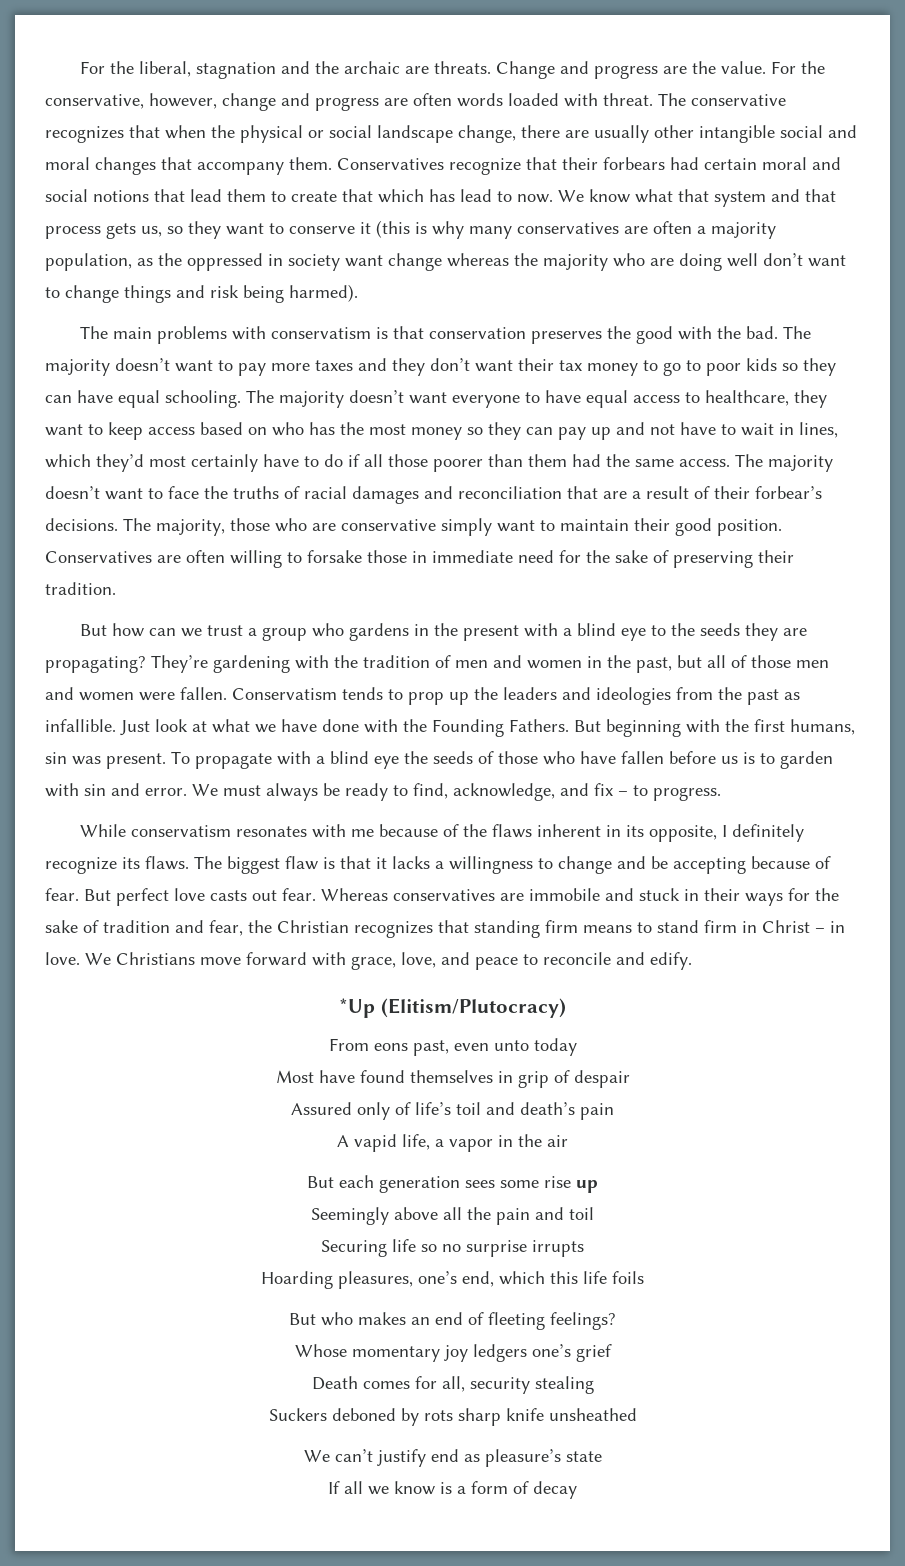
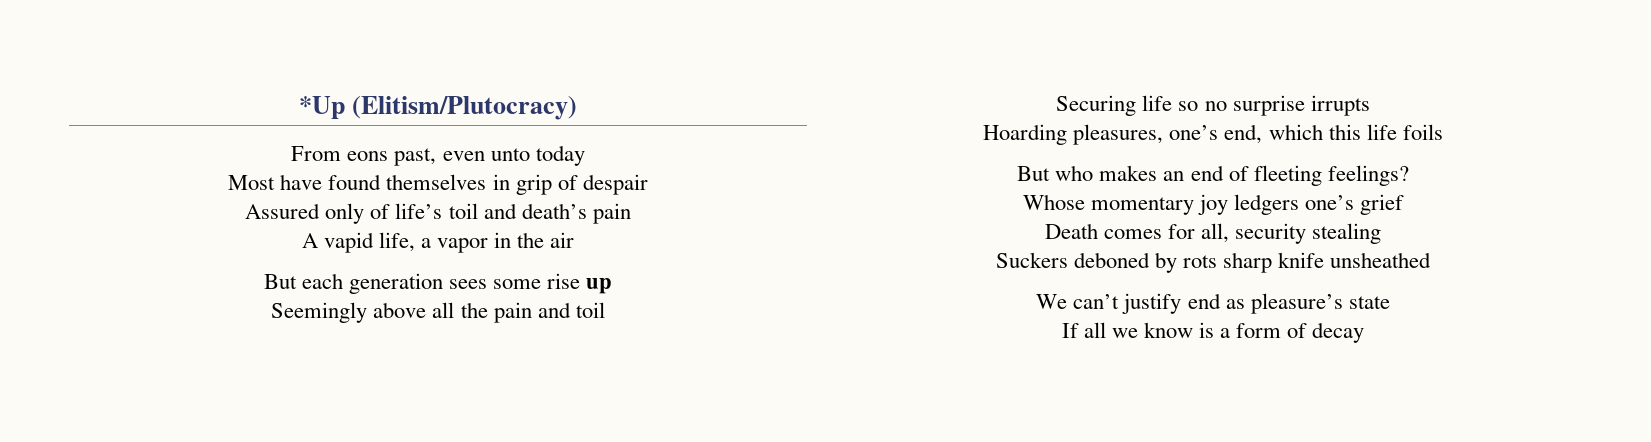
[80,61,826,79] [45,93,786,111] [45,125,857,143] [45,157,841,175] [45,189,836,207] [45,220,776,239] [45,253,846,271] [45,284,358,303] [80,326,812,344] [45,358,836,376] [45,390,827,408] [45,422,838,440] [45,454,833,472] [45,486,822,504] [45,518,782,536] [45,550,794,568] [45,582,116,595] [80,623,808,641] [45,655,829,673] [45,687,800,705] [45,719,855,737] [45,751,833,769] [45,783,721,801] [80,824,805,842] [45,856,831,874] [45,888,839,906] [45,920,845,938] [45,952,692,970] For the liberal, stagnation and the archaic are threats. Change and progress are the value. For the conservative, however, change and progress are often words loaded with threat. The conservative recognizes that when the physical or social landscape change, there are usually other intangible social and moral changes that accompany them. Conservatives recognize that their forbears had certain moral and social notions that lead them to create that which has lead to now. We know what that system and that process gets us, so they want to conserve it (this is why many conservatives are often a majority population, as the oppressed in society want change whereas the majority who are doing well don’t want to change things and risk being harmed). // The main problems with conservatism is that conservation preserves the good with the bad. The majority doesn’t want to pay more taxes and they don’t want their tax money to go to poor kids so they can have equal schooling. The majority doesn’t want everyone to have equal access to healthcare, they want to keep access based on who has the most money so they can pay up and not have to wait in lines, which they’d most certainly have to do if all those poorer than them had the same access. The majority doesn’t want to face the truths of racial damages and reconciliation that are a result of their forbear’s decisions. The majority, those who are conservative simply want to maintain their good position. Conservatives are often willing to forsake those in immediate need for the sake of preserving their tradition. // But how can we trust a group who gardens in the present with a blind eye to the seeds they are propagating? They’re gardening with the tradition of men and women in the past, but all of those men and women were fallen. Conservatism tends to prop up the leaders and ideologies from the past as infallible. Just look at what we have done with the Founding Fathers. But beginning with the first humans, sin was present. To propagate with a blind eye the seeds of those who have fallen before us is to garden with sin and error. We must always be ready to find, acknowledge, and fix – to progress. // While conservatism resonates with me because of the flaws inherent in its opposite, I definitely recognize its flaws. The biggest flaw is that it lacks a willingness to change and be accepting because of fear. But perfect love casts out fear. Whereas conservatives are immobile and stuck in their ways for the sake of tradition and fear, the Christian recognizes that standing firm means to stand firm in Christ – in love. We Christians move forward with grace, love, and peace to reconcile and edify. // -> (298, 107) none

